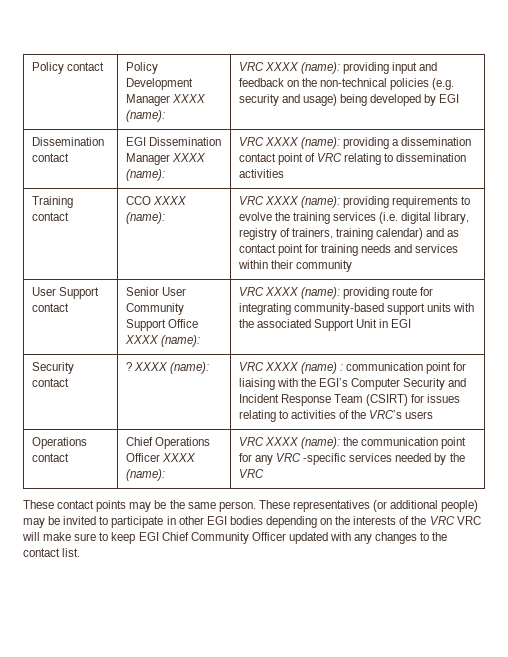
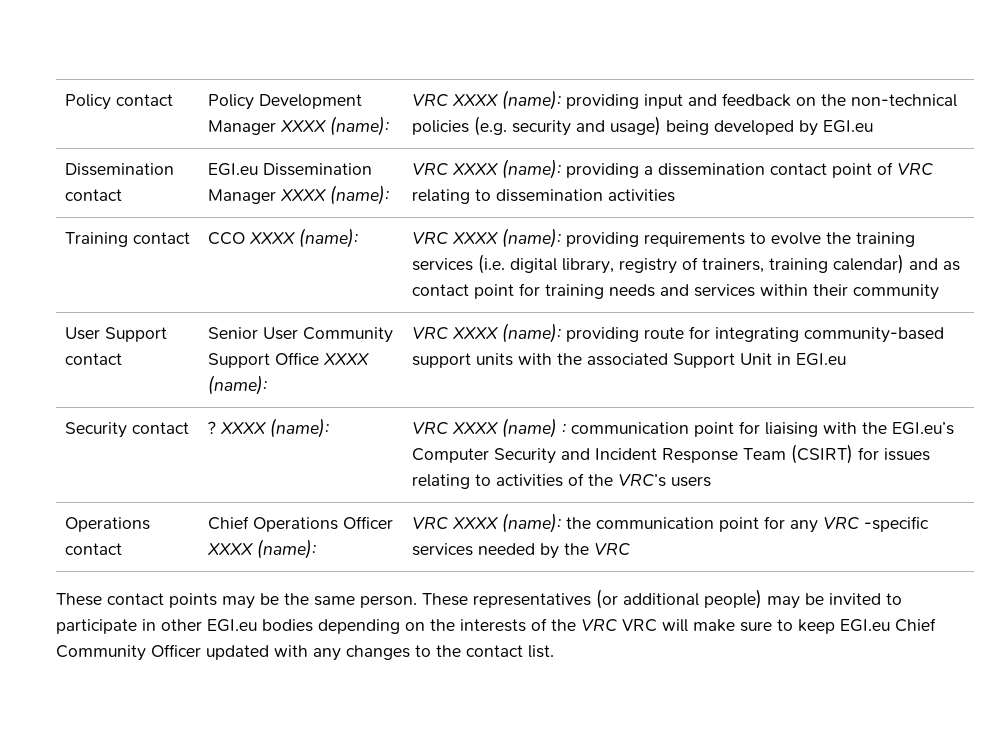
[439,94,460,103] EGI -> [823,120,874,133] EGI.eu
[125,137,146,146] EGI -> [208,163,259,176] EGI.eu
[391,319,412,328] EGI -> [796,353,847,366] EGI.eu
[319,378,349,387] EGI’s -> [892,422,955,435] EGI.eu’s
[206,516,227,525] EGI -> [207,619,257,632] EGI.eu
[138,532,159,541] EGI -> [840,619,890,632] EGI.eu

